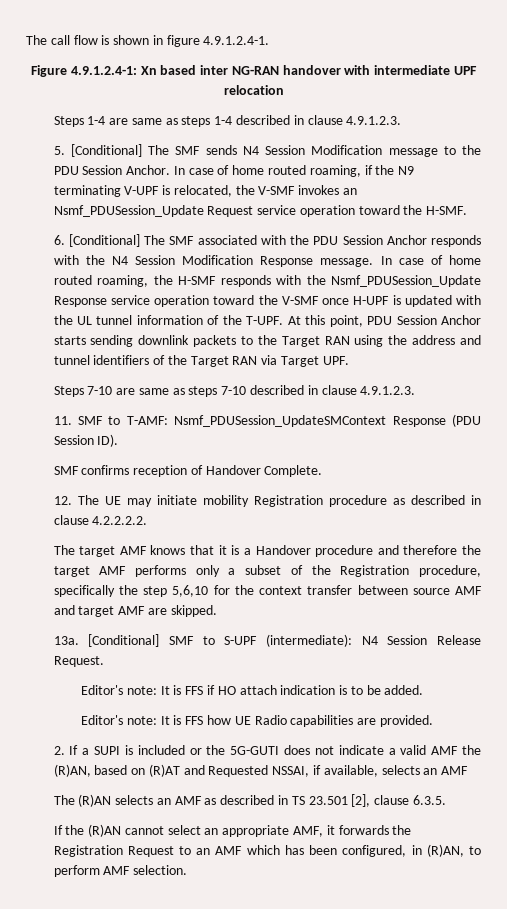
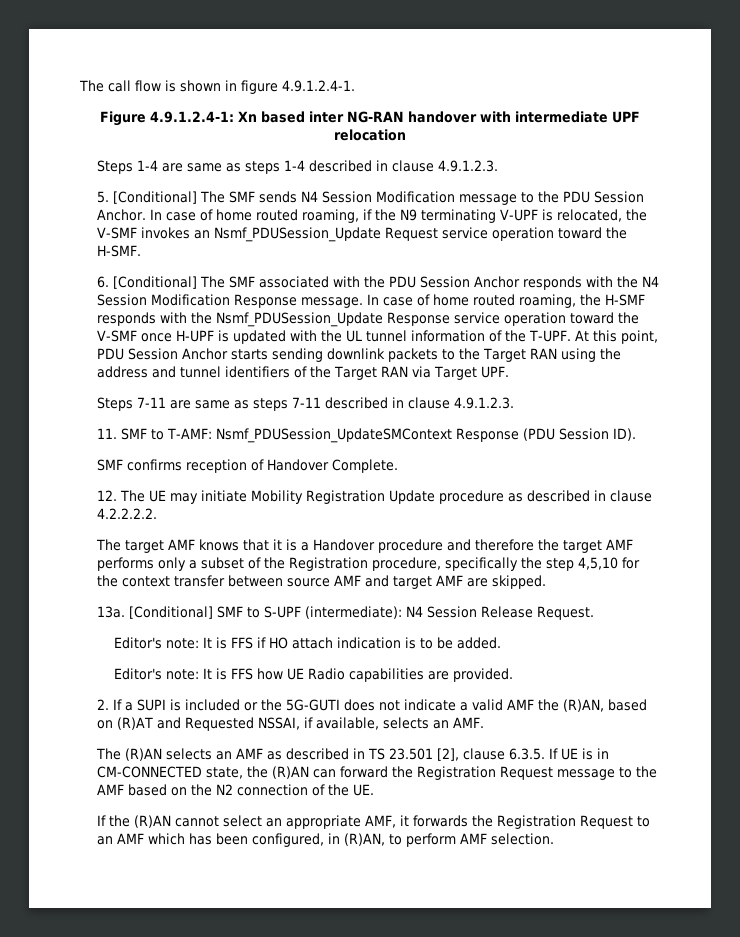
[87,386,247,397] 7-10 are same as steps 7-10 -> [136,397,321,411] 7-11 are same as steps 7-11
[202,495,323,507] mobility Registration -> [250,490,435,504] Mobility Registration Update
[172,585,209,597] 5,6,10 -> [577,557,618,570] 4,5,10
[441,766,469,775] AMF -> [452,717,484,728] AMF.
(446, 800) none -> [548,748,609,760] [96,766,657,780] [96,784,374,796] If UE is in CM-CONNECTED state, the (R)AN can forward the Registration Request message to the AMF based on the N2 connection of the UE.

